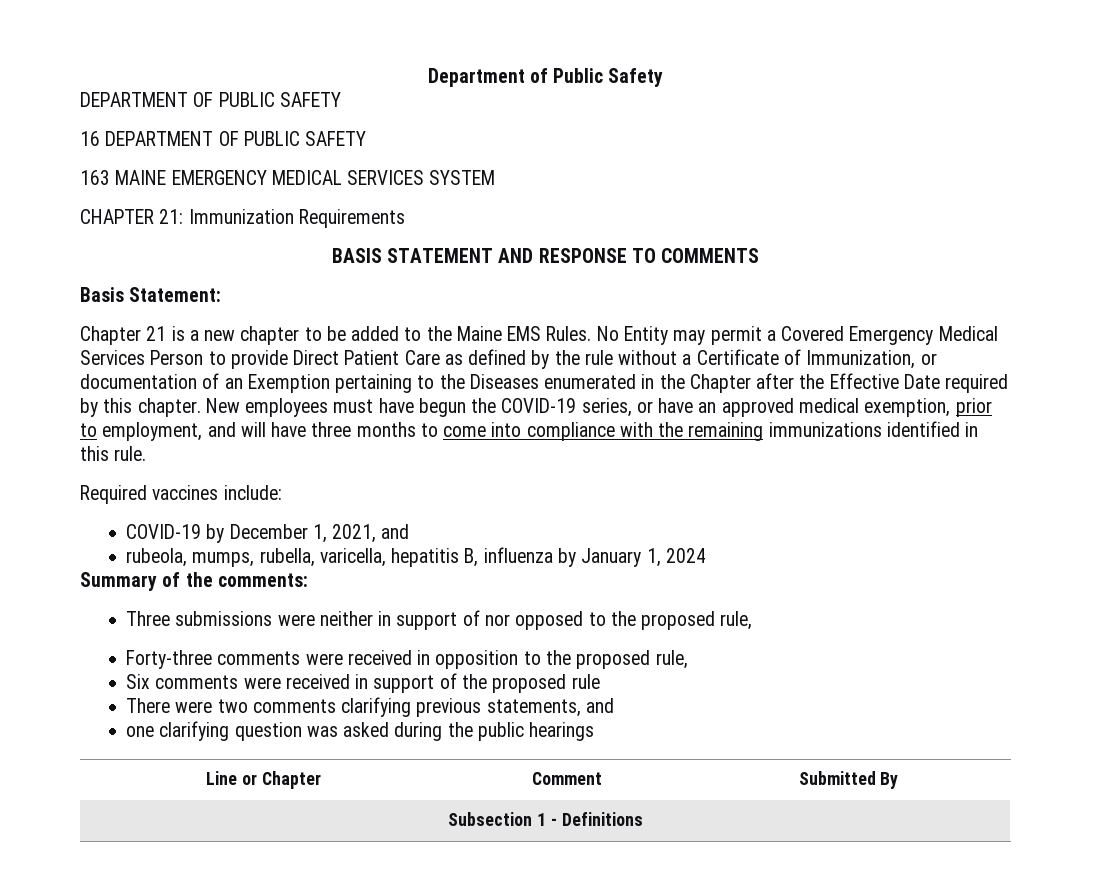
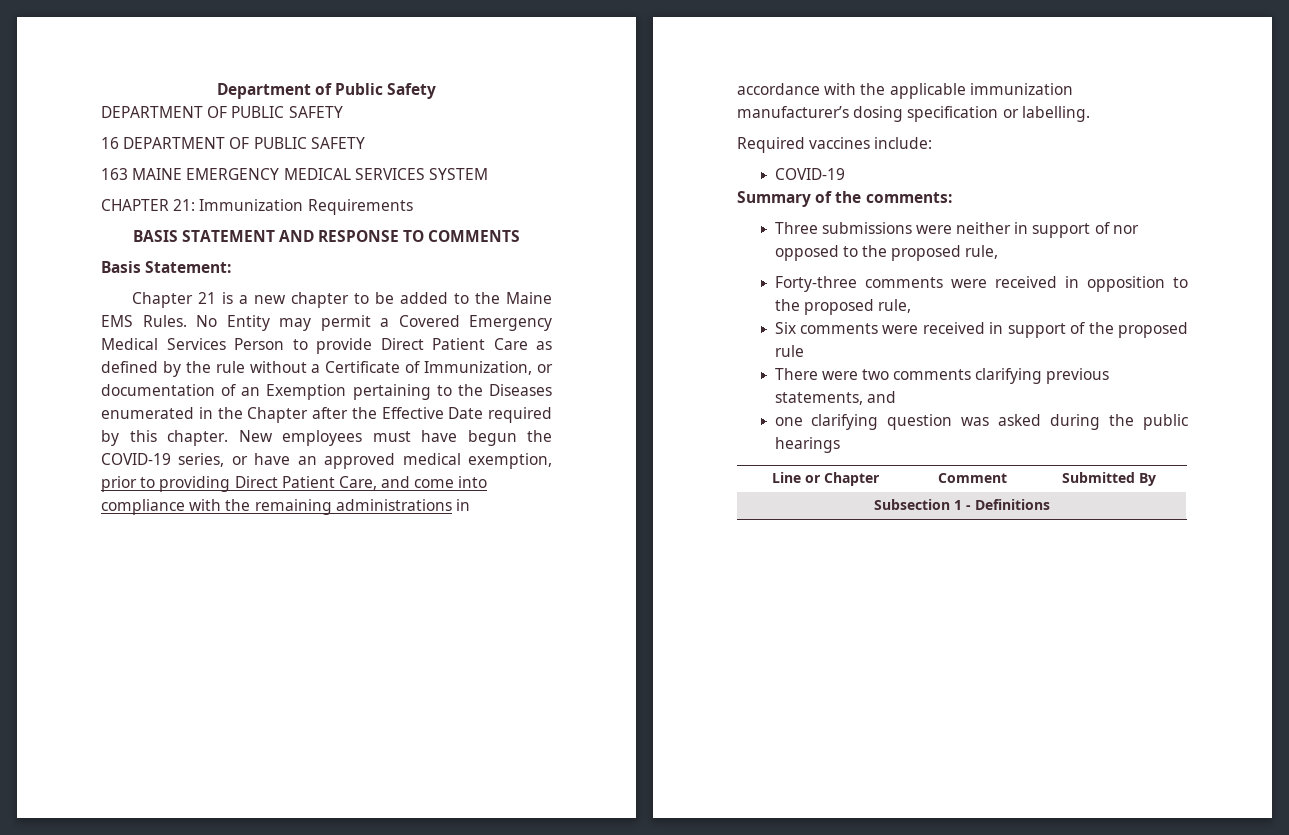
[102,422,438,441] employment, and will have three months to -> [159,476,411,492] providing Direct Patient Care, and
[768,421,979,437] [80,446,147,461] [80,485,282,504] [126,524,410,543] [126,547,706,567] immunizations identified in this rule. // Required vaccines include: // COVID-19 by December 1, 2021, and // rubeola, mumps, rubella, varicella, hepatitis B, influenza by January 1, 2024 -> [335,499,470,511] [737,83,1073,99] [737,106,1090,122] [737,137,933,153] [774,168,845,180] administrations in accordance with the applicable immunization manufacturer’s dosing specification or labelling. // Required vaccines include: // COVID-19

